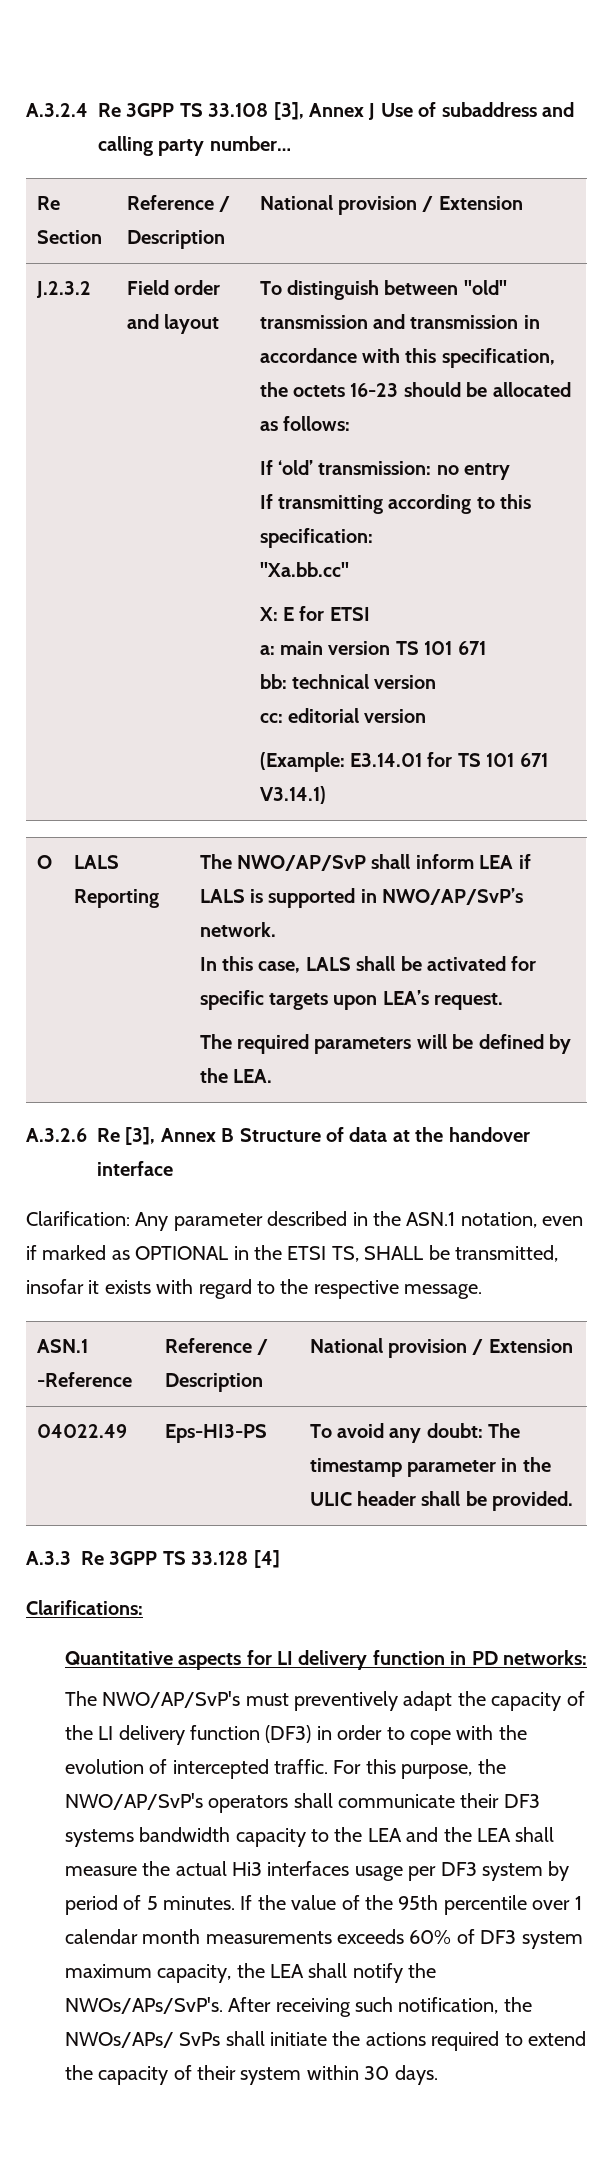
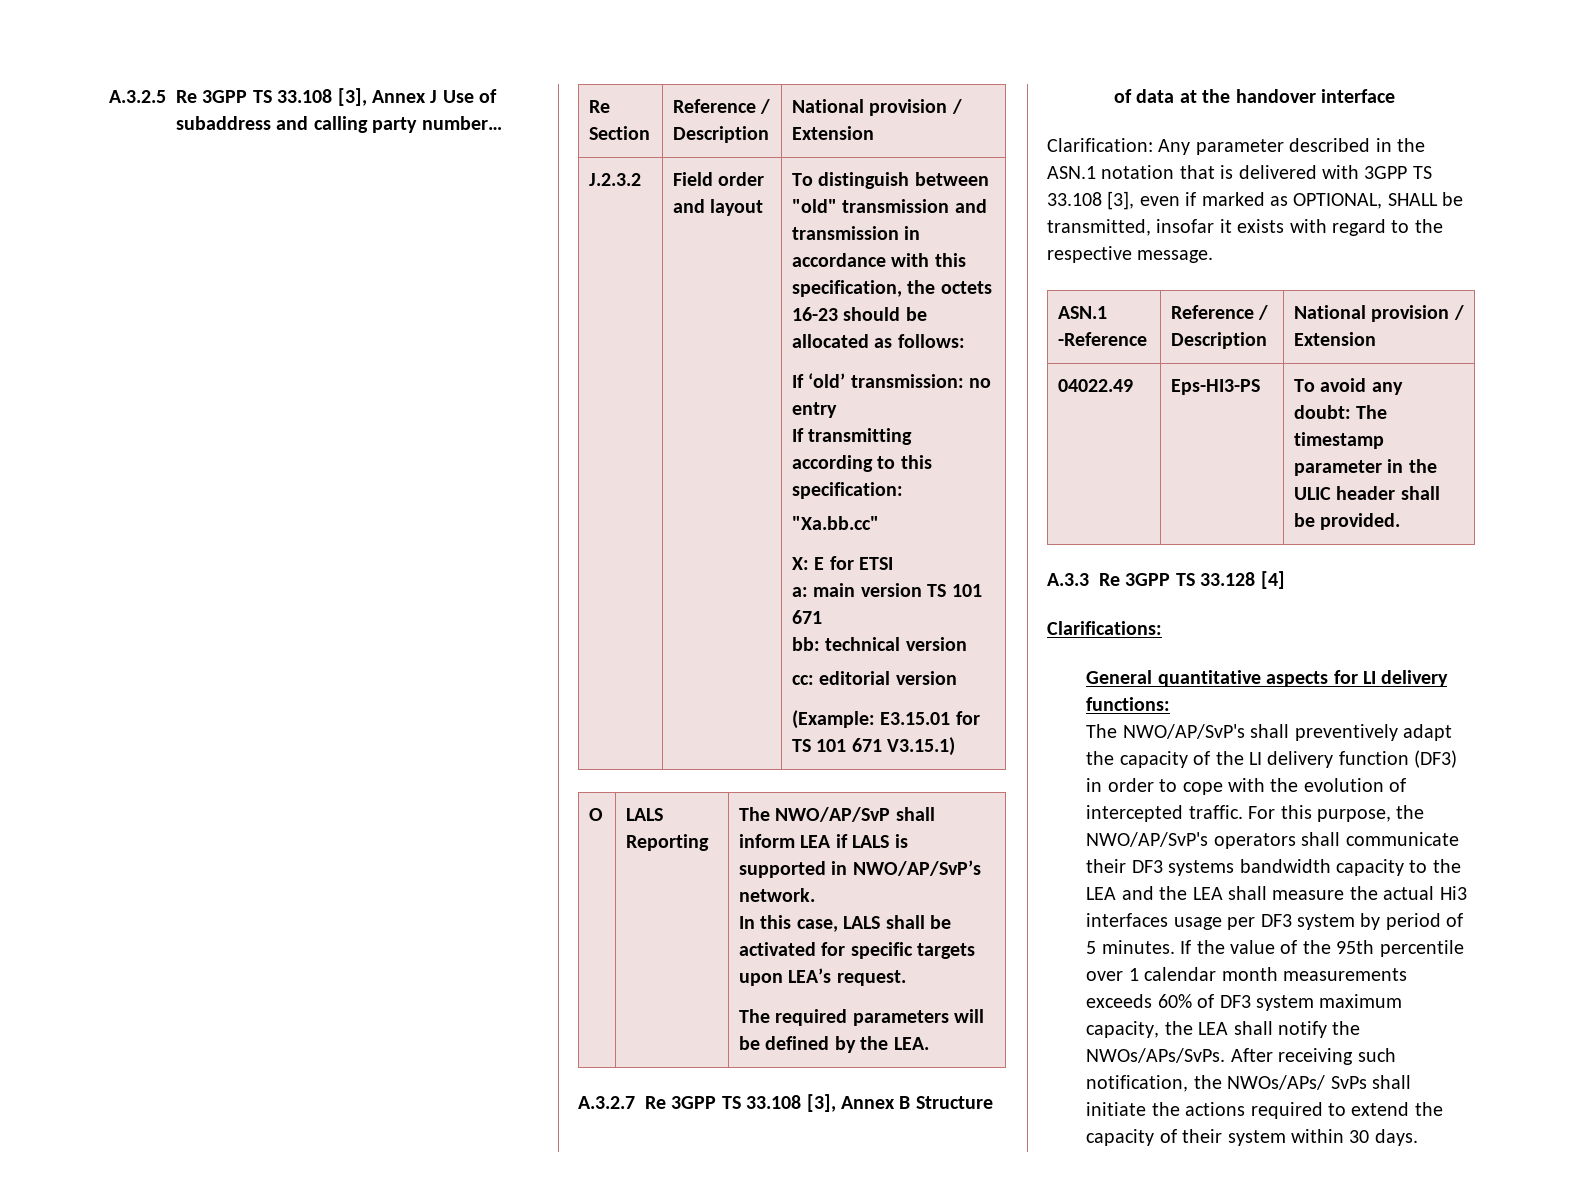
[26,103,88,117] A.3.2.4 -> [109,90,166,103] A.3.2.5
[350,753,423,767] E3.14.01 -> [880,712,951,725] E3.15.01
[259,786,326,804] V3.14.1) -> [887,737,956,756] V3.15.1)
[26,1128,120,1142] A.3.2.6 Re -> [578,1095,802,1109] A.3.2.7 Re 3GPP TS 33.108
[460,1212,584,1228] [26,1245,359,1262] notation, even if marked as OPTIONAL in the ETSI TS, -> [1101,165,1432,179] [1047,191,1383,210] notation that is delivered with 3GPP TS 33.108 [3], even if marked as OPTIONAL,
[64,1651,173,1665] Quantitative -> [1086,670,1261,687] General quantitative
[372,1650,587,1665] function in PD networks: -> [1086,697,1171,711] functions:
[245,1693,289,1706] must -> [1250,724,1290,738] shall
[64,1997,223,2014] NWOs/APs/SvP's. -> [1086,1048,1226,1063] NWOs/APs/SvPs.

